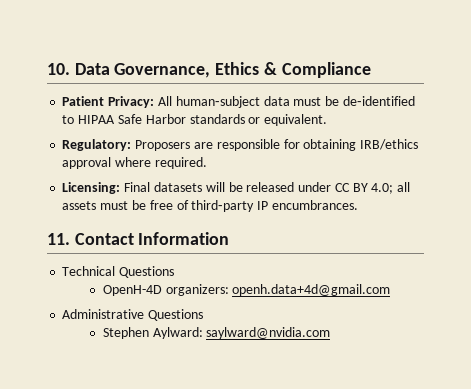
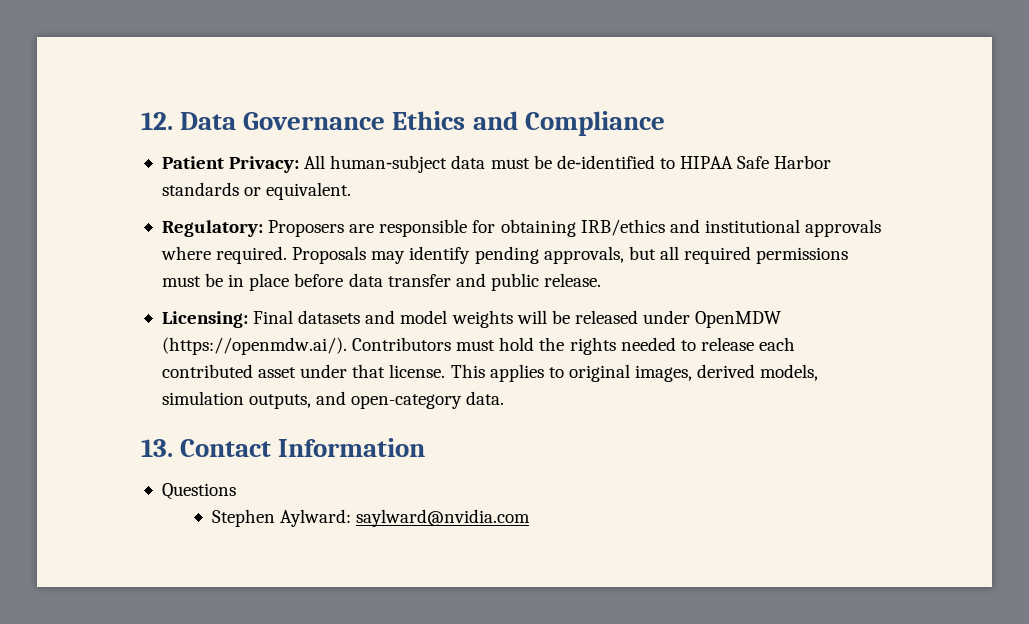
[47,62,277,78] 10. Data Governance, Ethics & -> [141,111,518,130] 12. Data Governance Ethics and
[62,157,112,169] approval -> [669,219,882,237] and institutional approvals
(207, 163) none -> [292,246,849,264] [161,273,602,291] Proposals may identify pending approvals, but all required permissions must be in place before data transfer and public release.
(202, 187) none -> [365,310,513,328] and model weights
[334,182,411,194] [62,200,358,212] [47,232,230,245] [62,266,175,278] [102,284,391,296] [62,309,145,319] CC BY 4.0; all assets must be free of third‑party IP encumbrances. // 11. Contact Information // Technical Questions // OpenH-4D organizers: openh.data+4d@gmail.com // Administrative -> [695,311,782,328] [161,337,796,355] [161,364,819,382] [161,391,505,409] [141,438,426,457] OpenMDW (https://openmdw.ai/). Contributors must hold the rights needed to release each contributed asset under that license. This applies to original images, derived models, simulation outputs, and open-category data. // 13. Contact Information //

